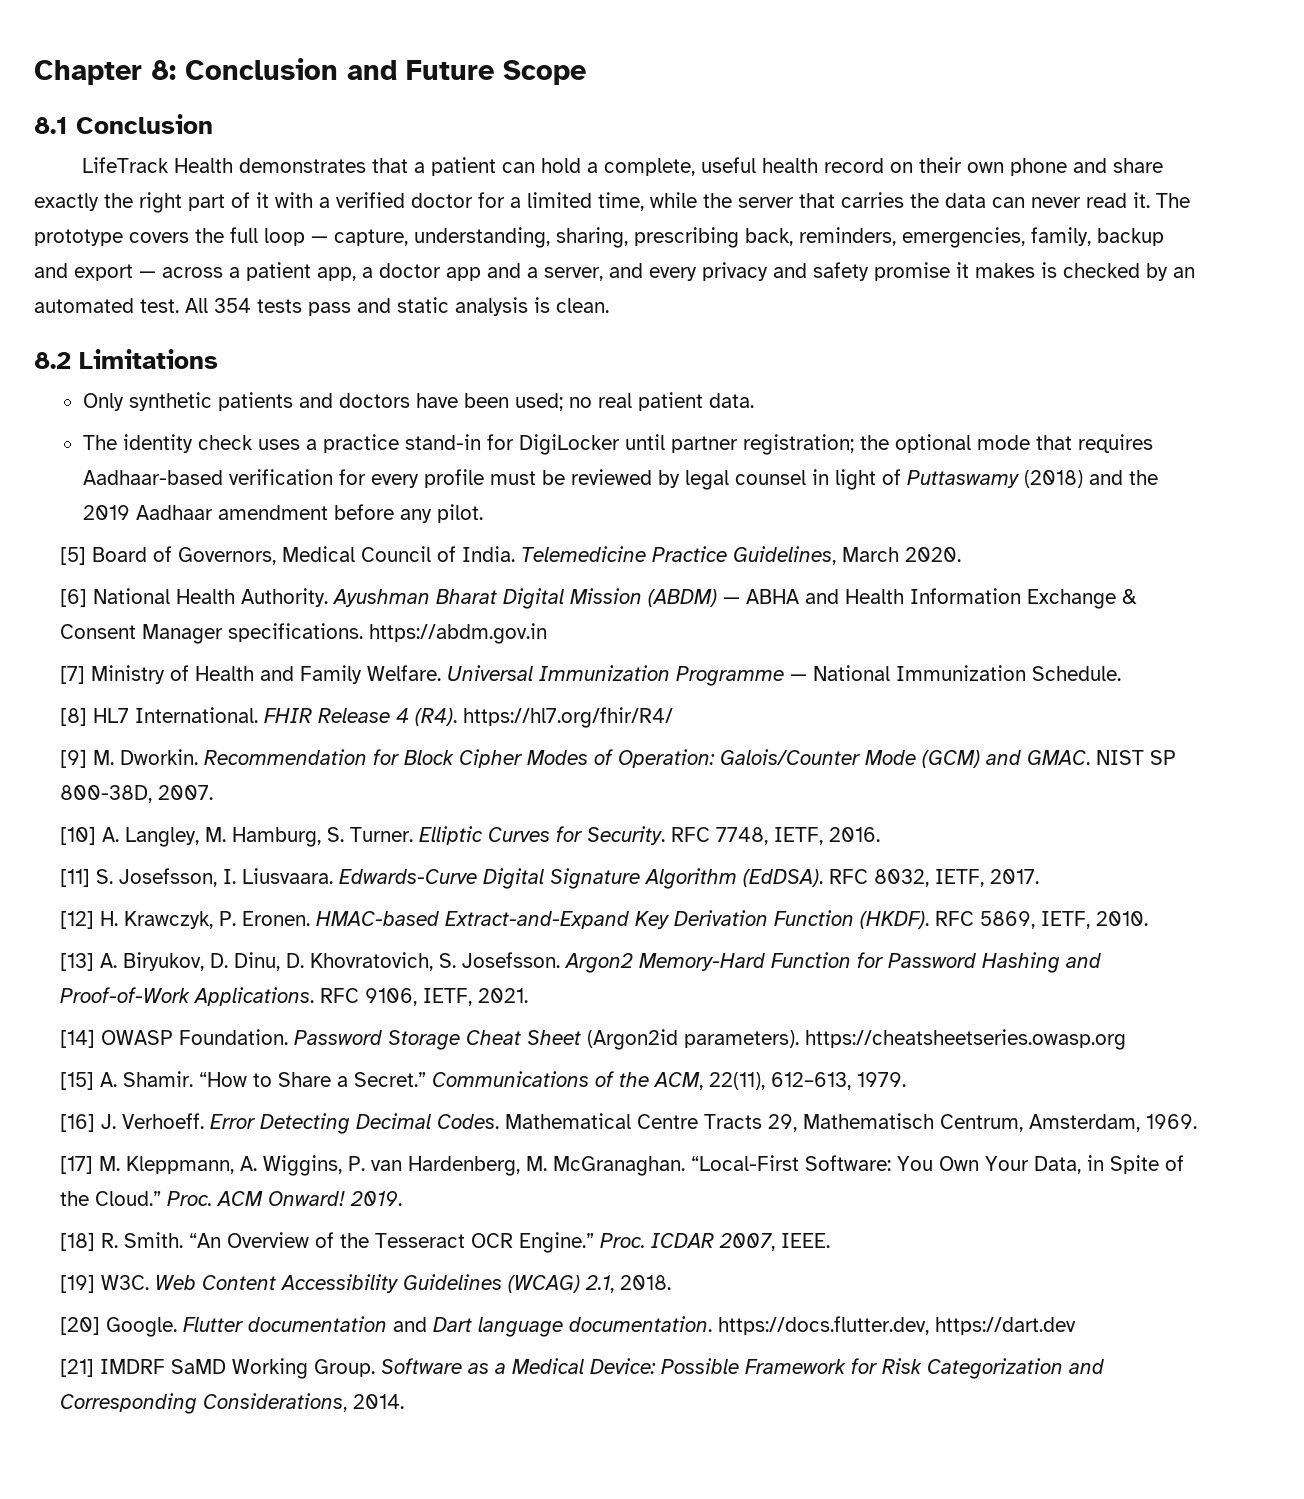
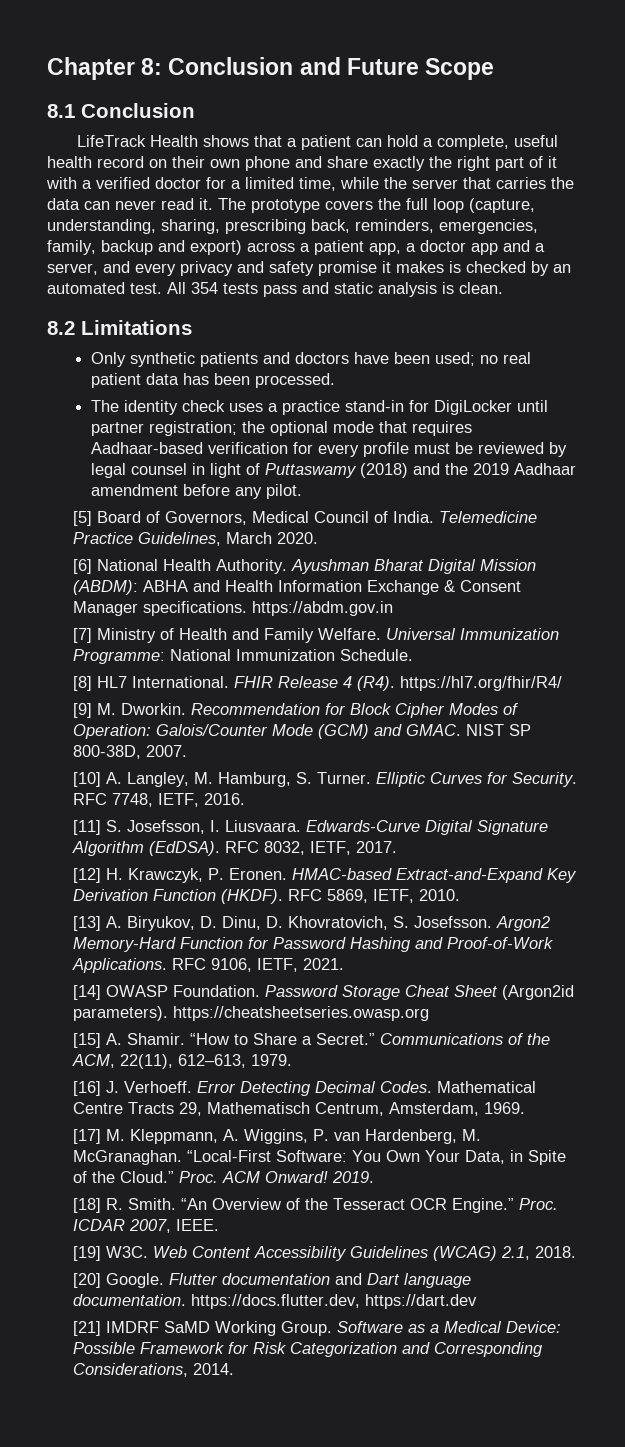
[238,158,366,173] demonstrates -> [202,135,249,147] shows
[311,229,408,246] — capture, -> [469,198,535,213] (capture,
[74,264,156,281] export — -> [190,240,242,255] export)
[708,393,754,408] data. -> [146,373,336,388] data has been processed.
[648,589,741,607] (ABDM) — -> [73,580,139,595] (ABDM):
[676,666,808,686] Programme — -> [73,649,166,664] Programme:

